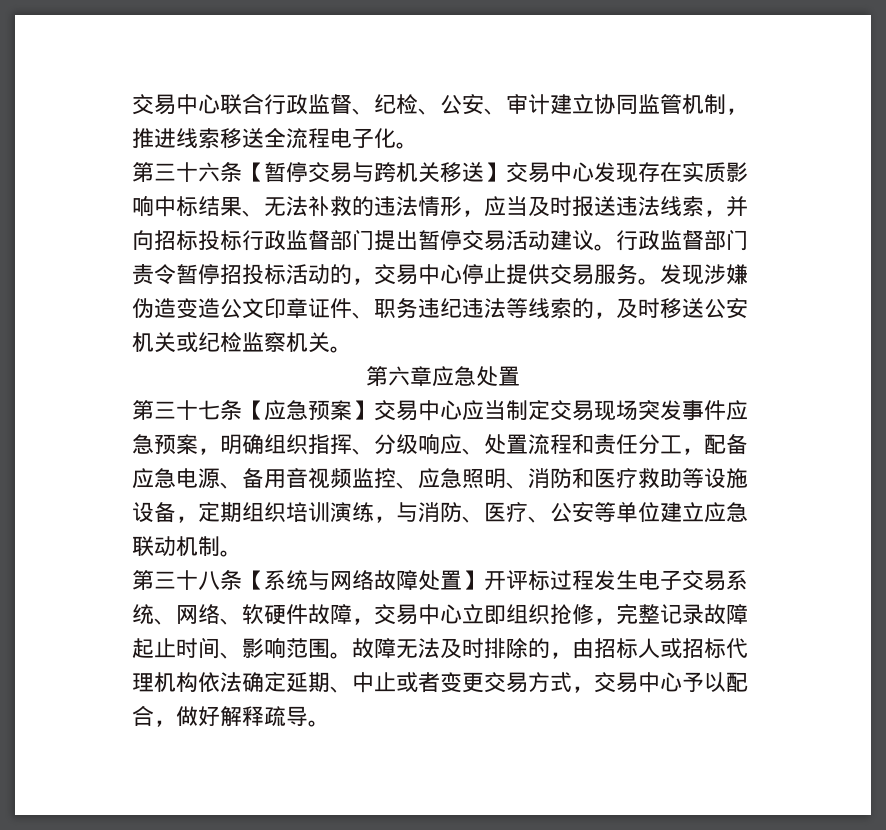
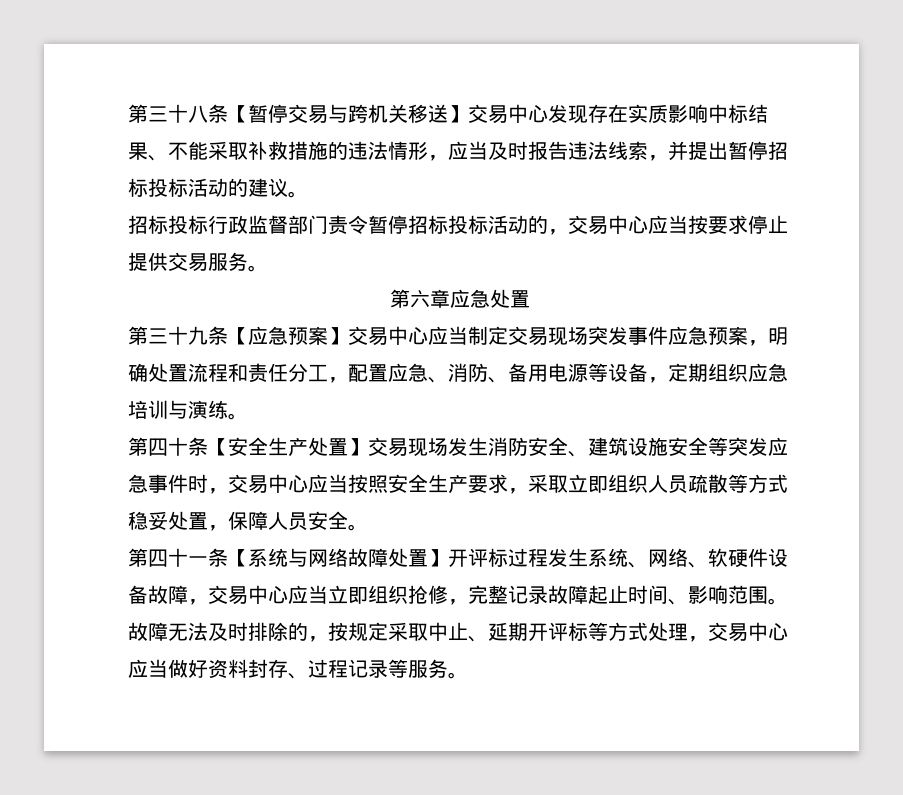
[132,93,748,115] [132,128,418,149] [132,162,220,182] 交易中心联合行政监督、纪检、公安、审计建立协同监管机制，推进线索移送全流程电子化。 // 第三十六 -> [128,104,208,123] 第三十八
[264,196,352,217] 无法补救 -> [168,141,328,160] 不能采取补救措施
[594,196,616,216] 送 -> [548,141,568,160] 告
[132,229,550,251] 向招标投标行政监督部门提出暂停交易活动 -> [688,141,788,160] [128,178,248,197] 提出暂停招标投标活动的
(616, 247) none -> [128,215,208,234] // 招标投标
(242, 274) none -> [428,215,448,234] 标
(462, 274) none -> [648,215,748,234] 应当按要求
[660,264,748,285] [132,298,748,319] [132,332,352,353] 发现涉嫌伪造变造公文印章证件、职务违纪违法等线索的，及时移送公安机关或纪检监察机关。 -> (268, 268) none
[198,400,220,420] 七 -> [188,326,208,345] 九
[264,433,484,455] 组织指挥、分级响应、 -> (148, 372) none
[726,434,748,455] [132,468,748,489] [132,502,748,523] [132,536,242,557] [132,570,220,591] 备应急电源、备用音视频监控、应急照明、消防和医疗救助等设施设备，定期组织培训演练，与消防、医疗、公安等单位建立应急联动机制。 // 第三十八 -> [368,363,788,383] [128,400,248,420] [128,437,788,457] [128,474,788,494] [128,511,368,531] [128,548,208,567] 置应急、消防、备用电源等设备，定期组织应急培训与演练。 // 第四十条【安全生产处置】交易现场发生消防安全、建筑设施安全等突发应急事件时，交易中心应当按照安全生产要求，采取立即组织人员疏散等方式稳妥处置，保障人员安全。 // 第四十一
[638,570,726,591] 电子交易 -> (588, 557) none
(308, 614) none -> [768,548,788,567] [128,585,148,604] 设备
(462, 614) none -> [288,585,328,604] 应当
[572,638,748,659] [132,672,748,693] [132,705,308,727] 由招标人或招标代理机构依法确定延期、中止或者变更交易方式，交易中心予以配合，做好解释疏导 -> [328,622,788,642] [128,659,448,679] 按规定采取中止、延期开评标等方式处理，交易中心应当做好资料封存、过程记录等服务

